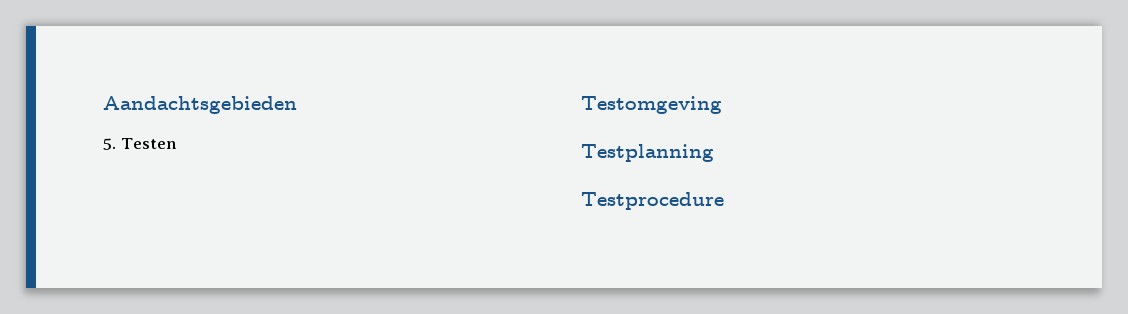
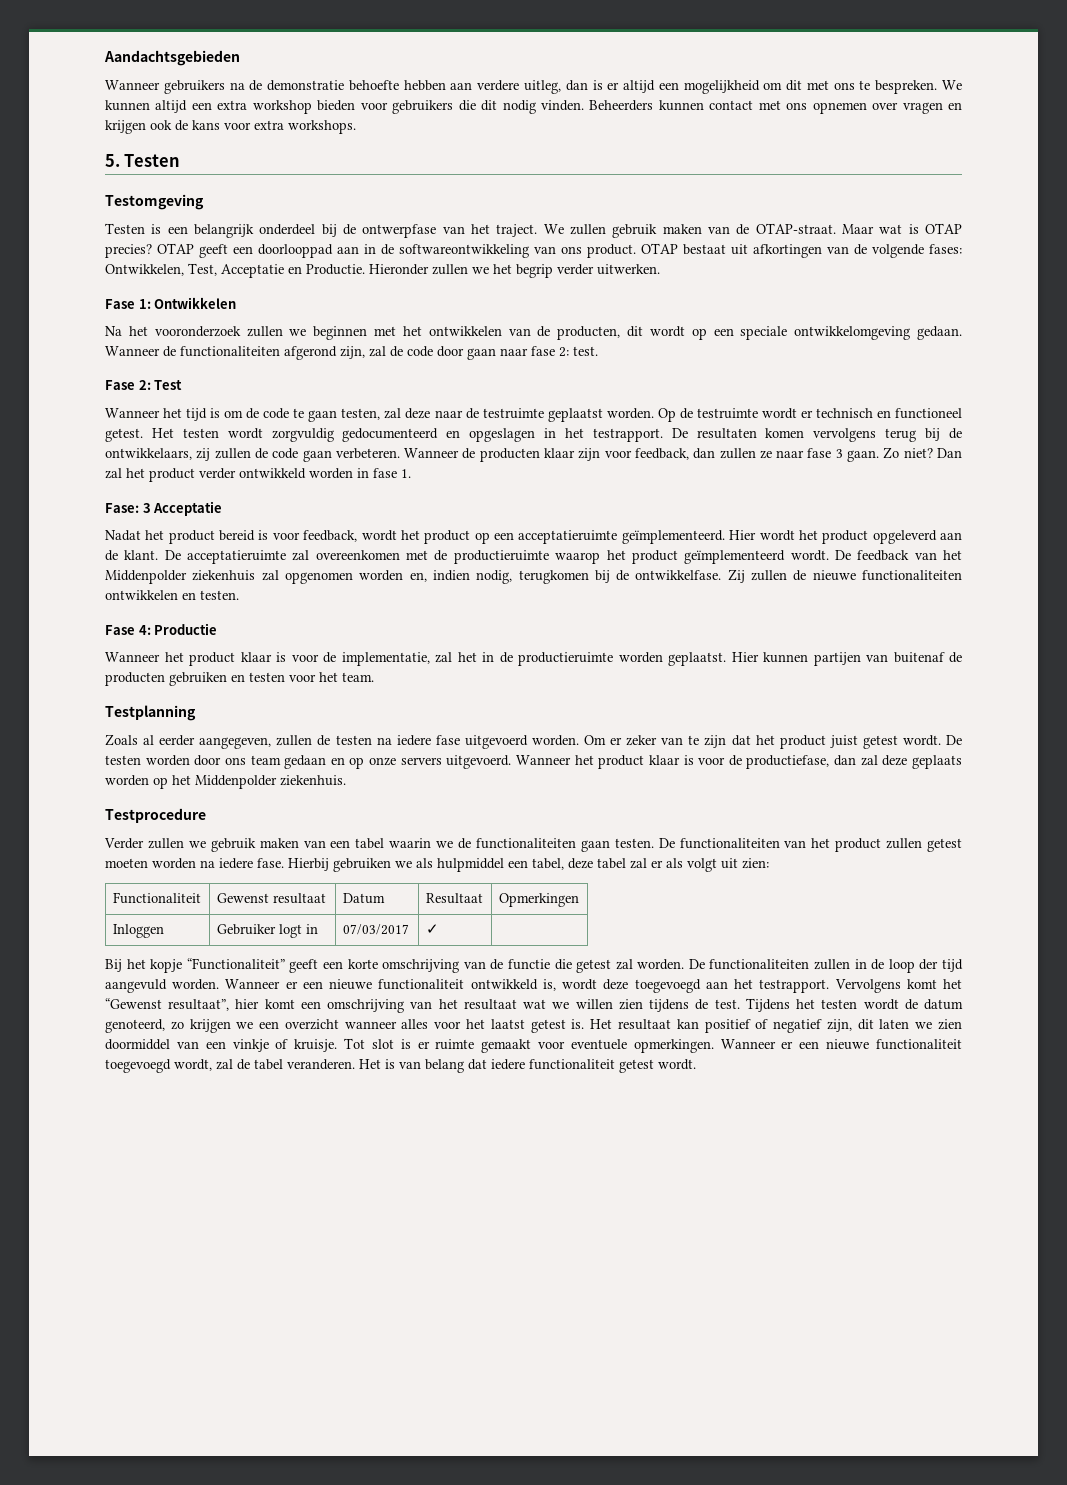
[103,138,177,150] [581,96,722,114] [581,144,714,162] [581,192,724,210] 5. Testen // Testomgeving // Testplanning // Testprocedure -> [105,80,962,94] [105,100,963,114] [105,120,356,134] [105,154,181,167] [105,194,204,210] [105,223,963,238] [105,243,962,258] [105,263,660,278] [105,297,237,309] [105,326,963,340] [105,346,598,360] [105,380,183,390] [105,408,962,422] [105,428,962,442] [105,447,963,462] [105,468,411,482] [105,501,223,516] [105,530,962,544] [105,550,963,564] [105,569,962,584] [105,590,239,600] [105,623,218,635] [105,652,962,666] [105,672,374,686] [105,705,196,721] [105,734,963,749] [105,755,962,769] [105,775,346,789] [105,808,206,823] [104,838,962,852] [105,858,769,872] [112,892,201,904] [216,893,326,904] [342,893,385,904] [425,893,483,904] [498,893,579,907] [112,924,164,938] [216,924,318,938] [342,924,409,935] [425,924,439,934] [105,958,964,973] [105,979,963,993] [105,998,963,1013] [105,1019,962,1033] [105,1038,963,1053] [105,1059,696,1073] Wanneer gebruikers na de demonstratie behoefte hebben aan verdere uitleg, dan is er altijd een mogelijkheid om dit met ons te bespreken. We kunnen altijd een extra workshop bieden voor gebruikers die dit nodig vinden. Beheerders kunnen contact met ons opnemen over vragen en krijgen ook de kans voor extra workshops. // 5. Testen // Testomgeving // Testen is een belangrijk onderdeel bij de ontwerpfase van het traject. We zullen gebruik maken van de OTAP-straat. Maar wat is OTAP precies? OTAP geeft een doorlooppad aan in de softwareontwikkeling van ons product. OTAP bestaat uit afkortingen van de volgende fases: Ontwikkelen, Test, Acceptatie en Productie. Hieronder zullen we het begrip verder uitwerken. // Fase 1: Ontwikkelen // Na het vooronderzoek zullen we beginnen met het ontwikkelen van de producten, dit wordt op een speciale ontwikkelomgeving gedaan. Wanneer de functionaliteiten afgerond zijn, zal de code door gaan naar fase 2: test. // Fase 2: Test // Wanneer het tijd is om de code te gaan testen, zal deze naar de testruimte geplaatst worden. Op de testruimte wordt er technisch en functioneel getest. Het testen wordt zorgvuldig gedocumenteerd en opgeslagen in het testrapport. De resultaten komen vervolgens terug bij de ontwikkelaars, zij zullen de code gaan verbeteren. Wanneer de producten klaar zijn voor feedback, dan zullen ze naar fase 3 gaan. Zo niet? Dan zal het product verder ontwikkeld worden in fase 1. // Fase: 3 Acceptatie // Nadat het product bereid is voor feedback, wordt het product op een acceptatieruimte geïmplementeerd. Hier wordt het product opgeleverd aan de klant. De acceptatieruimte zal overeenkomen met de productieruimte waarop het product geïmplementeerd wordt. De feedback van het Middenpolder ziekenhuis zal opgenomen worden en, indien nodig, terugkomen bij de ontwikkelfase. Zij zullen de nieuwe functionaliteiten ontwikkelen en testen. // Fase 4: Productie // Wanneer het product klaar is voor de implementatie, zal het in de productieruimte worden geplaatst. Hier kunnen partijen van buitenaf de producten gebruiken en testen voor het team. // Testplanning // Zoals al eerder aangegeven, zullen de testen na iedere fase uitgevoerd worden. Om er zeker van te zijn dat het product juist getest wordt. De testen worden door ons team gedaan en op onze servers uitgevoerd. Wanneer het product klaar is voor de productiefase, dan zal deze geplaats worden op het Middenpolder ziekenhuis. // Testprocedure // Verder zullen we gebruik maken van een tabel waarin we de functionaliteiten gaan testen. De functionaliteiten van het product zullen getest moeten worden na iedere fase. Hierbij gebruiken we als hulpmiddel een tabel, deze tabel zal er als volgt uit zien: // Functionaliteit | Gewenst resultaat | Datum | Resultaat | Opmerkingen // Inloggen | Gebruiker logt in | 07/03/2017 | ✓ | // Bij het kopje “Functionaliteit” geeft een korte omschrijving van de functie die getest zal worden. De functionaliteiten zullen in de loop der tijd aangevuld worden. Wanneer er een nieuwe functionaliteit ontwikkeld is, wordt deze toegevoegd aan het testrapport. Vervolgens komt het “Gewenst resultaat”, hier komt een omschrijving van het resultaat wat we willen zien tijdens de test. Tijdens het testen wordt de datum genoteerd, zo krijgen we een overzicht wanneer alles voor het laatst getest is. Het resultaat kan positief of negatief zijn, dit laten we zien doormiddel van een vinkje of kruisje. Tot slot is er ruimte gemaakt voor eventuele opmerkingen. Wanneer er een nieuwe functionaliteit toegevoegd wordt, zal de tabel veranderen. Het is van belang dat iedere functionaliteit getest wordt.

